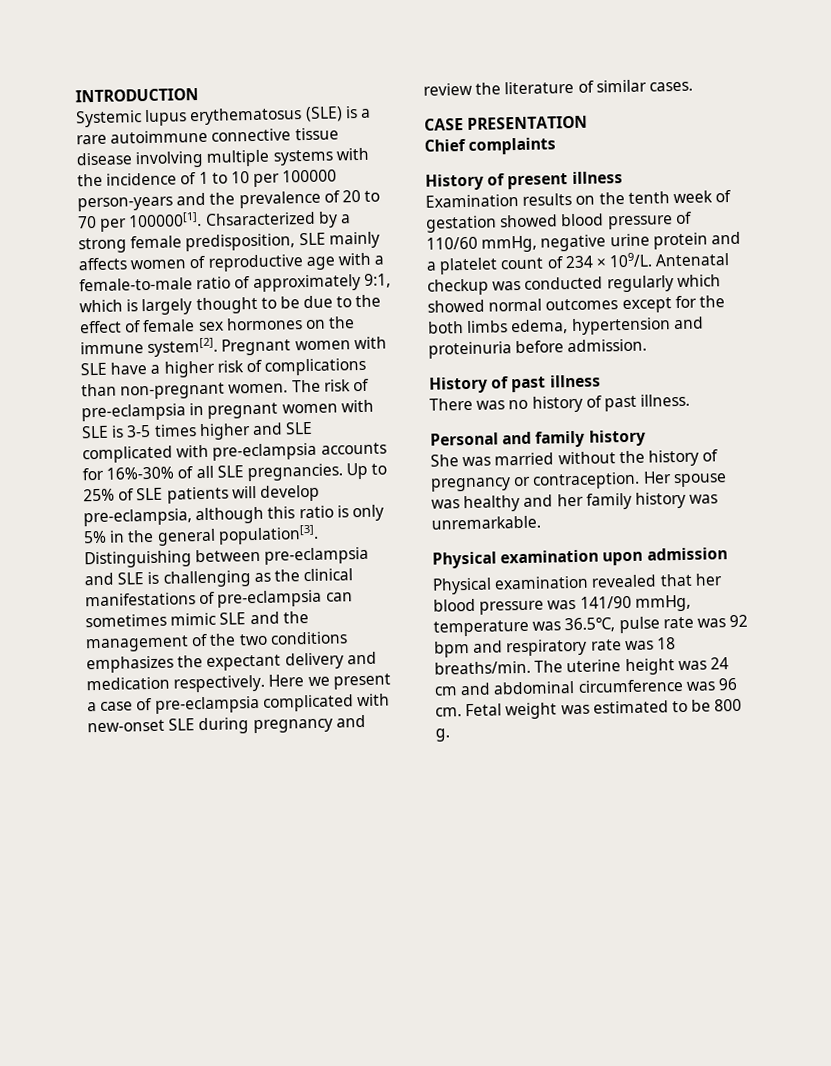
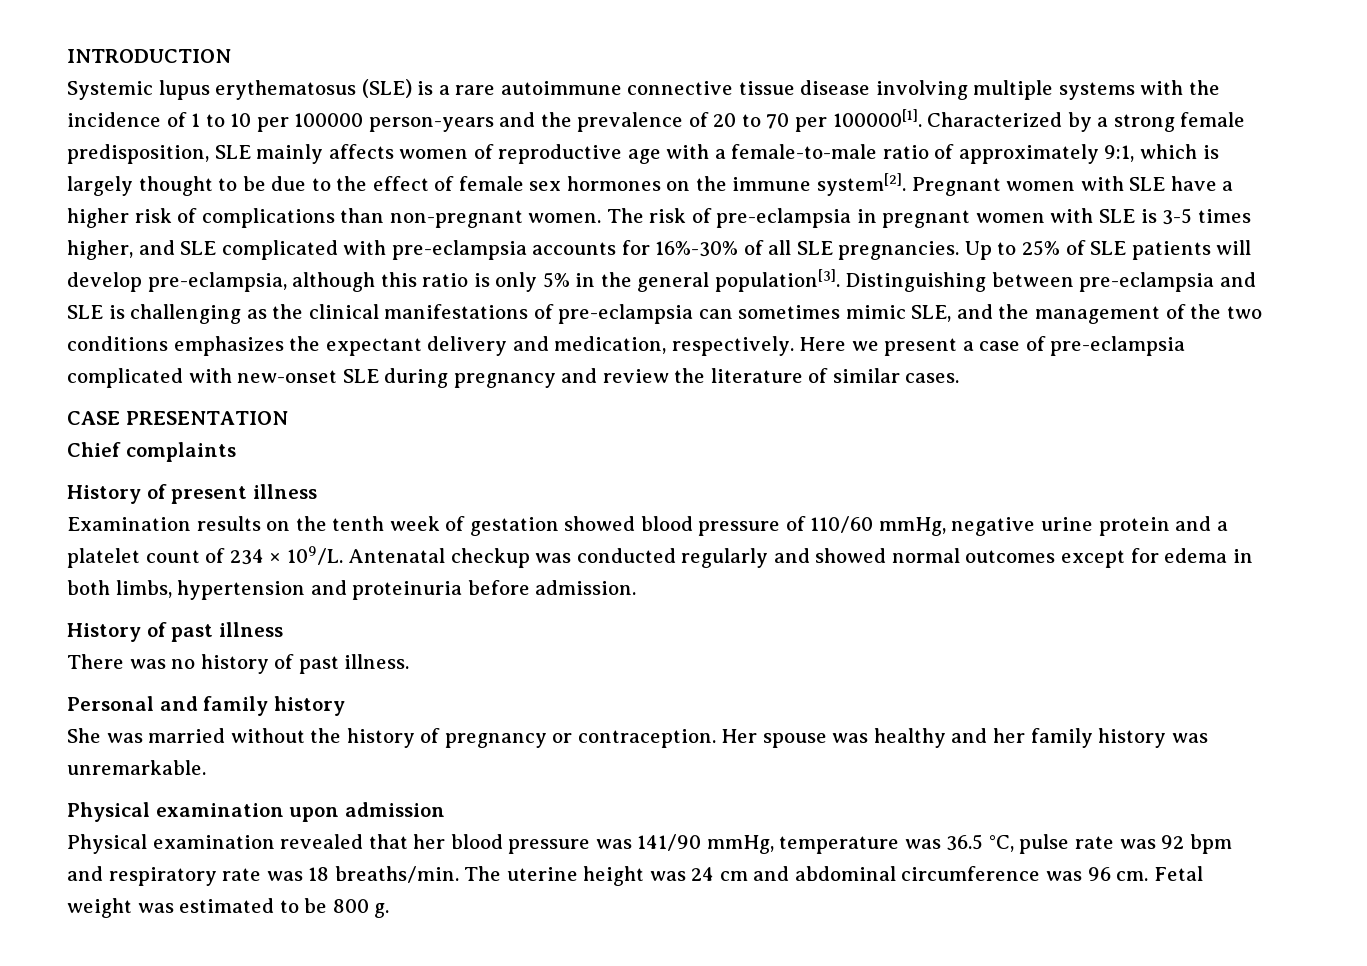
[204,211,316,226] Chsaracterized -> [927,112,1063,127] Characterized
[198,423,251,441] higher -> [67,240,133,260] higher,
[219,612,247,625] SLE -> [911,305,952,322] SLE,
[86,676,170,691] medication -> [554,336,667,354] medication,
[676,274,721,288] which -> [773,548,810,563] and
[698,295,725,308] [428,319,569,335] the both limbs edema, -> [1164,548,1253,563] [67,580,172,598] edema in both limbs,
[564,617,616,633] 36.5℃, -> [946,834,1014,852] 36.5 °C,

